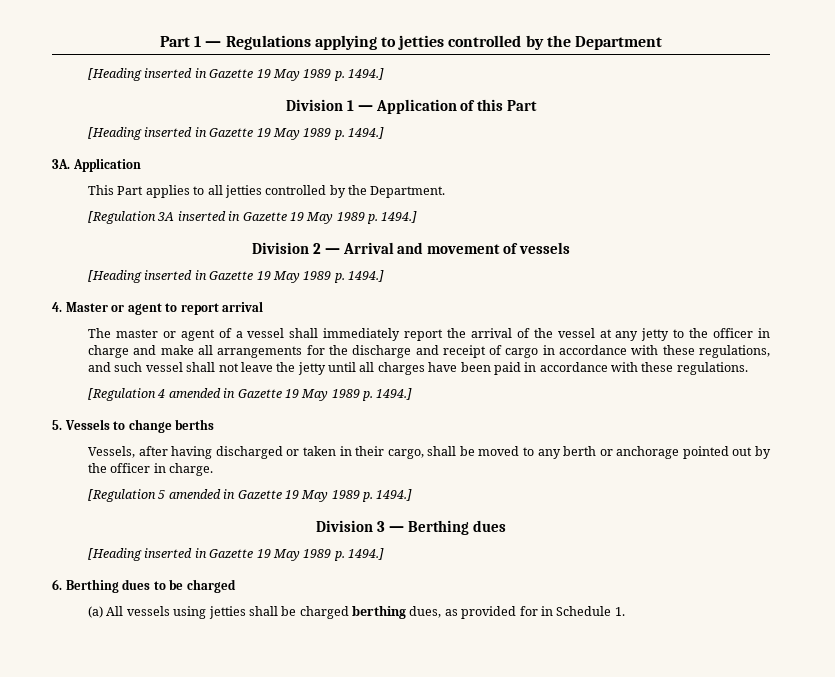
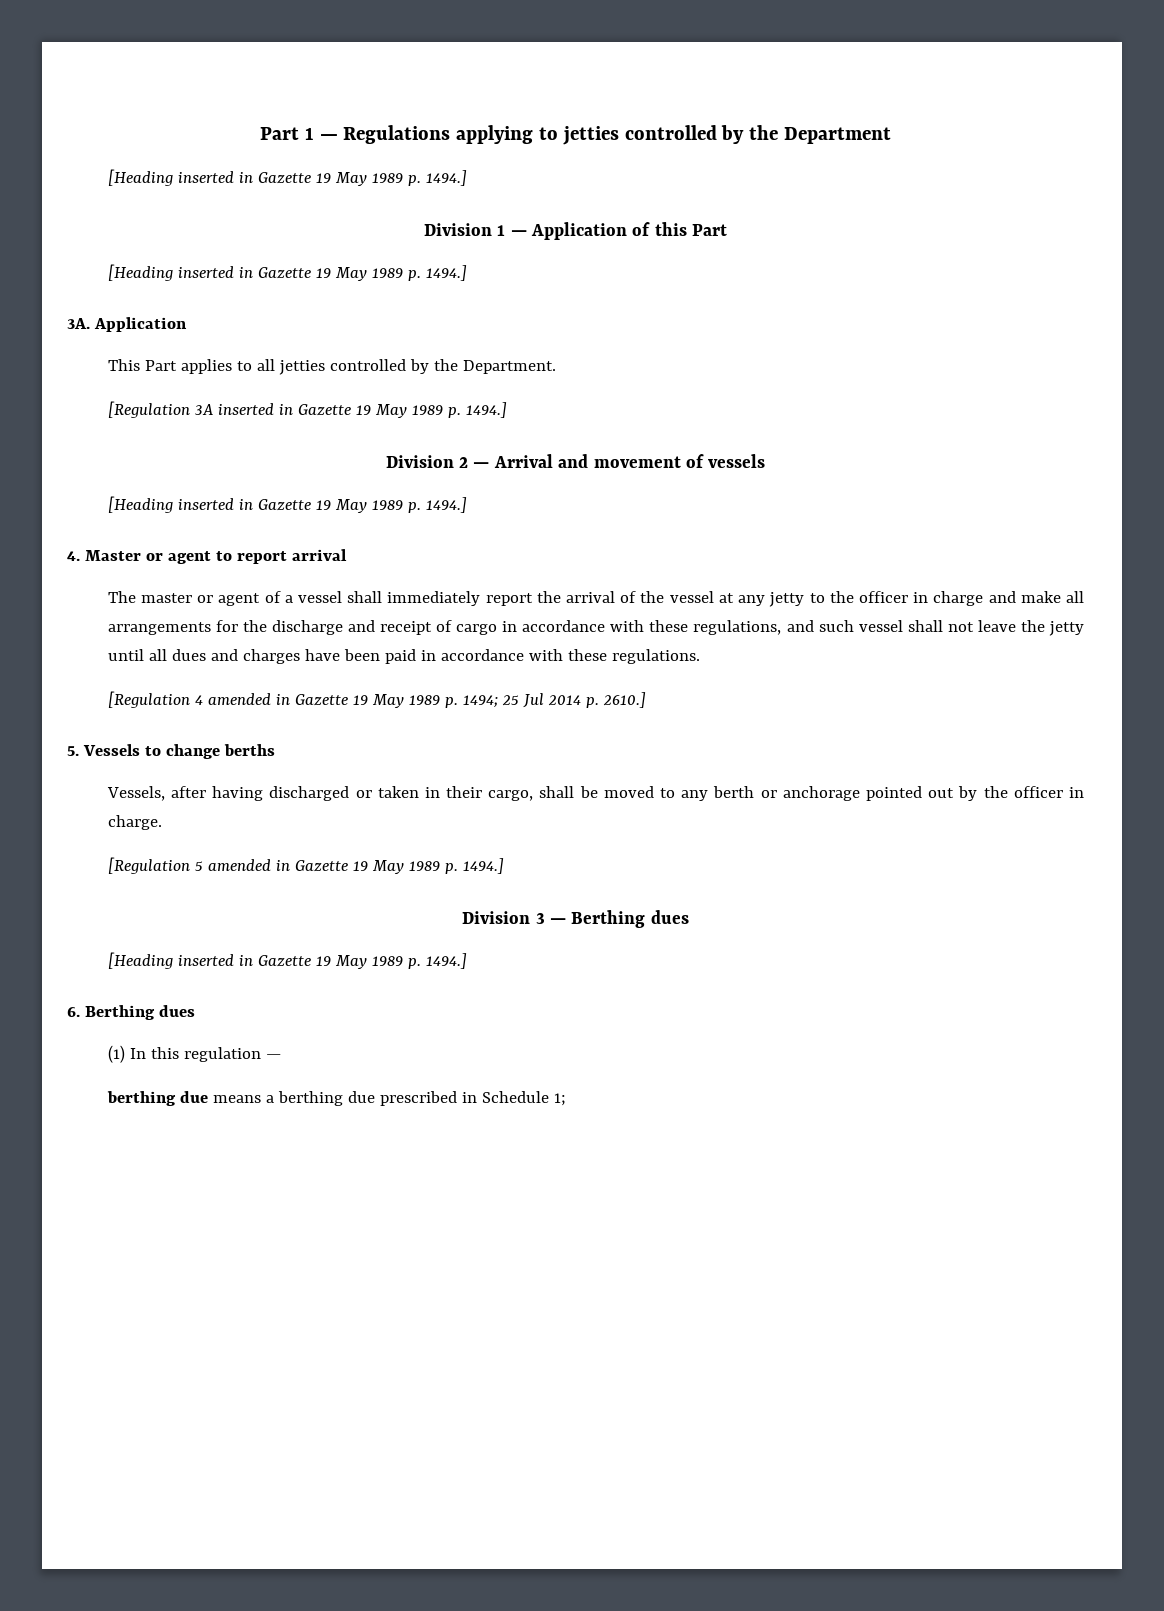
(375, 367) none -> [171,649,238,661] dues and
[376,388,413,400] 1494.] -> [462,692,646,708] 1494; 25 Jul 2014 p. 2610.]
[153,579,236,593] [88,606,538,619] to be charged // (a) All vessels using jetties shall be charged berthing dues, as provided for -> [107,1045,281,1063] [106,1091,457,1106] // (1) In this regulation — // berthing due means a berthing due prescribed
[614,607,625,616] 1. -> [553,1093,566,1106] 1;

